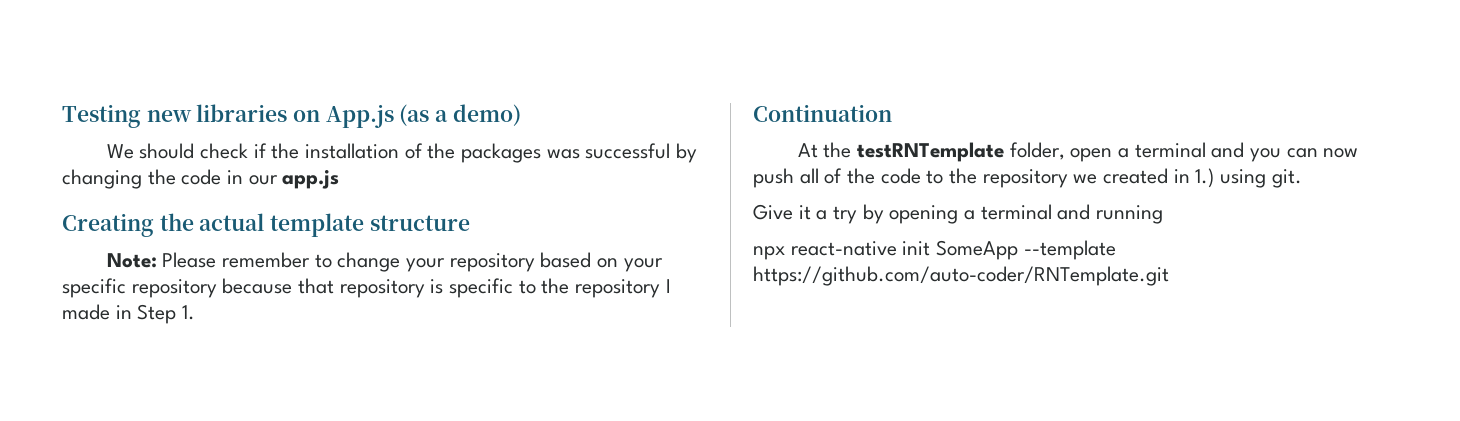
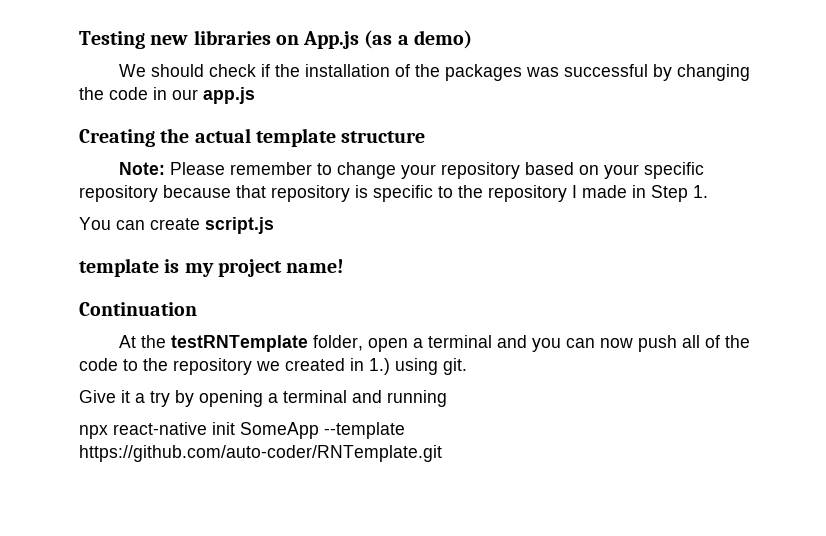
(196, 312) none -> [79,217,274,234] [79,258,345,277] // You can create script.js // template is my project name!

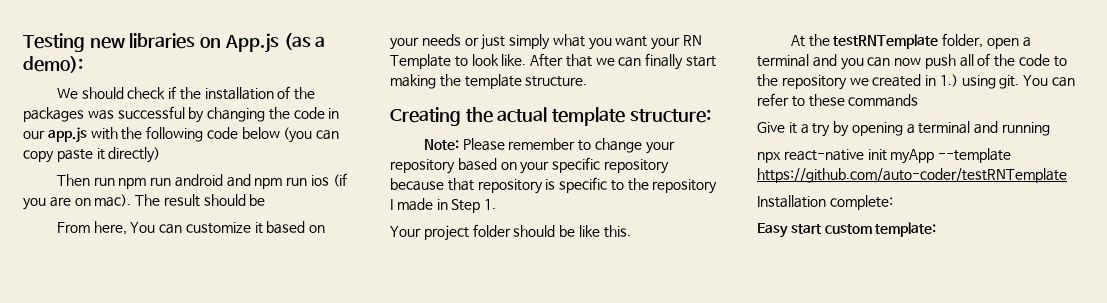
[413,30,472,49] demo) -> [23,56,83,73] demo):
(255, 95) none -> [90,126,340,143] [23,147,161,163] [56,173,347,189] [23,194,266,210] [56,221,326,235] [390,34,703,50] [390,53,717,70] [390,74,588,89] with the following code below (you can copy paste it directly) // Then run npm run android and npm run ios (if you are on mac). The result should be // From here, You can customize it based on your needs or just simply what you want your RN Template to look like. After that we can finally start making the template structure.
[341,131,426,143] structure -> [629,109,711,123] structure:
[79,217,274,234] [79,258,345,277] [79,302,197,316] You can create script.js // template is my project name! // Continuation -> [390,224,631,241] Your project folder should be like this.
(467, 366) none -> [1023,75,1076,87] [757,93,919,107] You can refer to these commands
[240,422,405,439] [79,445,442,462] SomeApp --template https://github.com/auto-coder/RNTemplate.git -> [890,148,1012,164] [757,168,1067,183] [757,195,893,210] [757,222,937,238] myApp --template https://github.com/auto-coder/testRNTemplate // Installation complete: // Easy start custom template:

